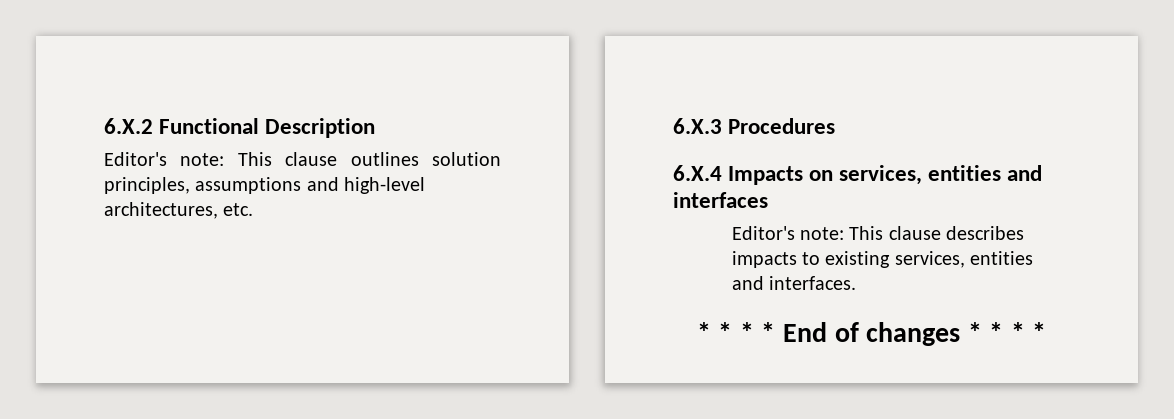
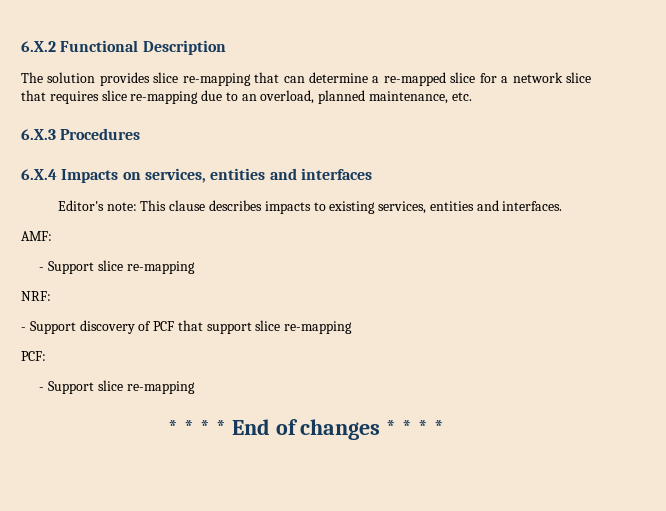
[104,152,501,166] [104,177,426,194] [104,202,218,219] Editor's note: This clause outlines solution principles, assumptions and high-level architectures, -> [21,72,592,86] [21,90,449,104] The solution provides slice re-mapping that can determine a re-mapped slice for a network slice that requires slice re-mapping due to an overload, planned maintenance,
(857, 283) none -> [21,231,52,241] [39,260,195,274] [21,291,51,301] [21,320,353,334] [21,351,46,361] [39,380,195,394] // AMF: // - Support slice re-mapping // NRF: // - Support discovery of PCF that support slice re-mapping // PCF: // - Support slice re-mapping

